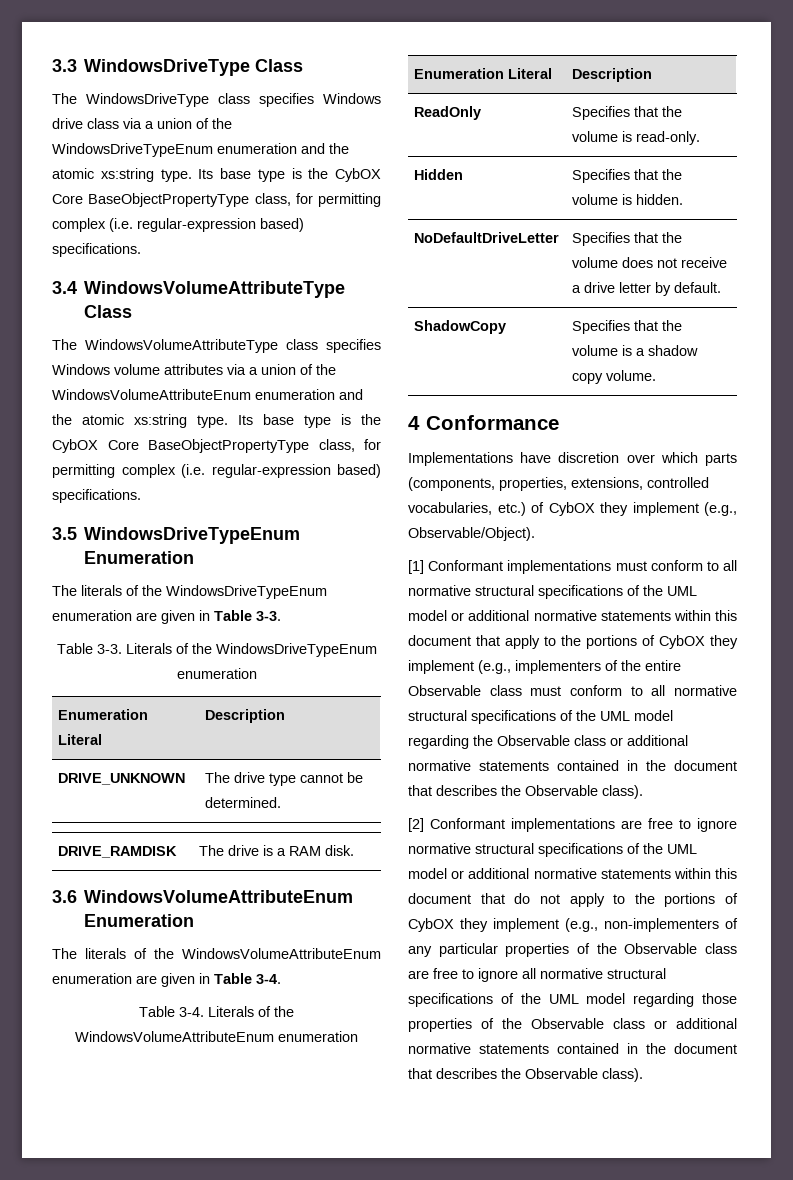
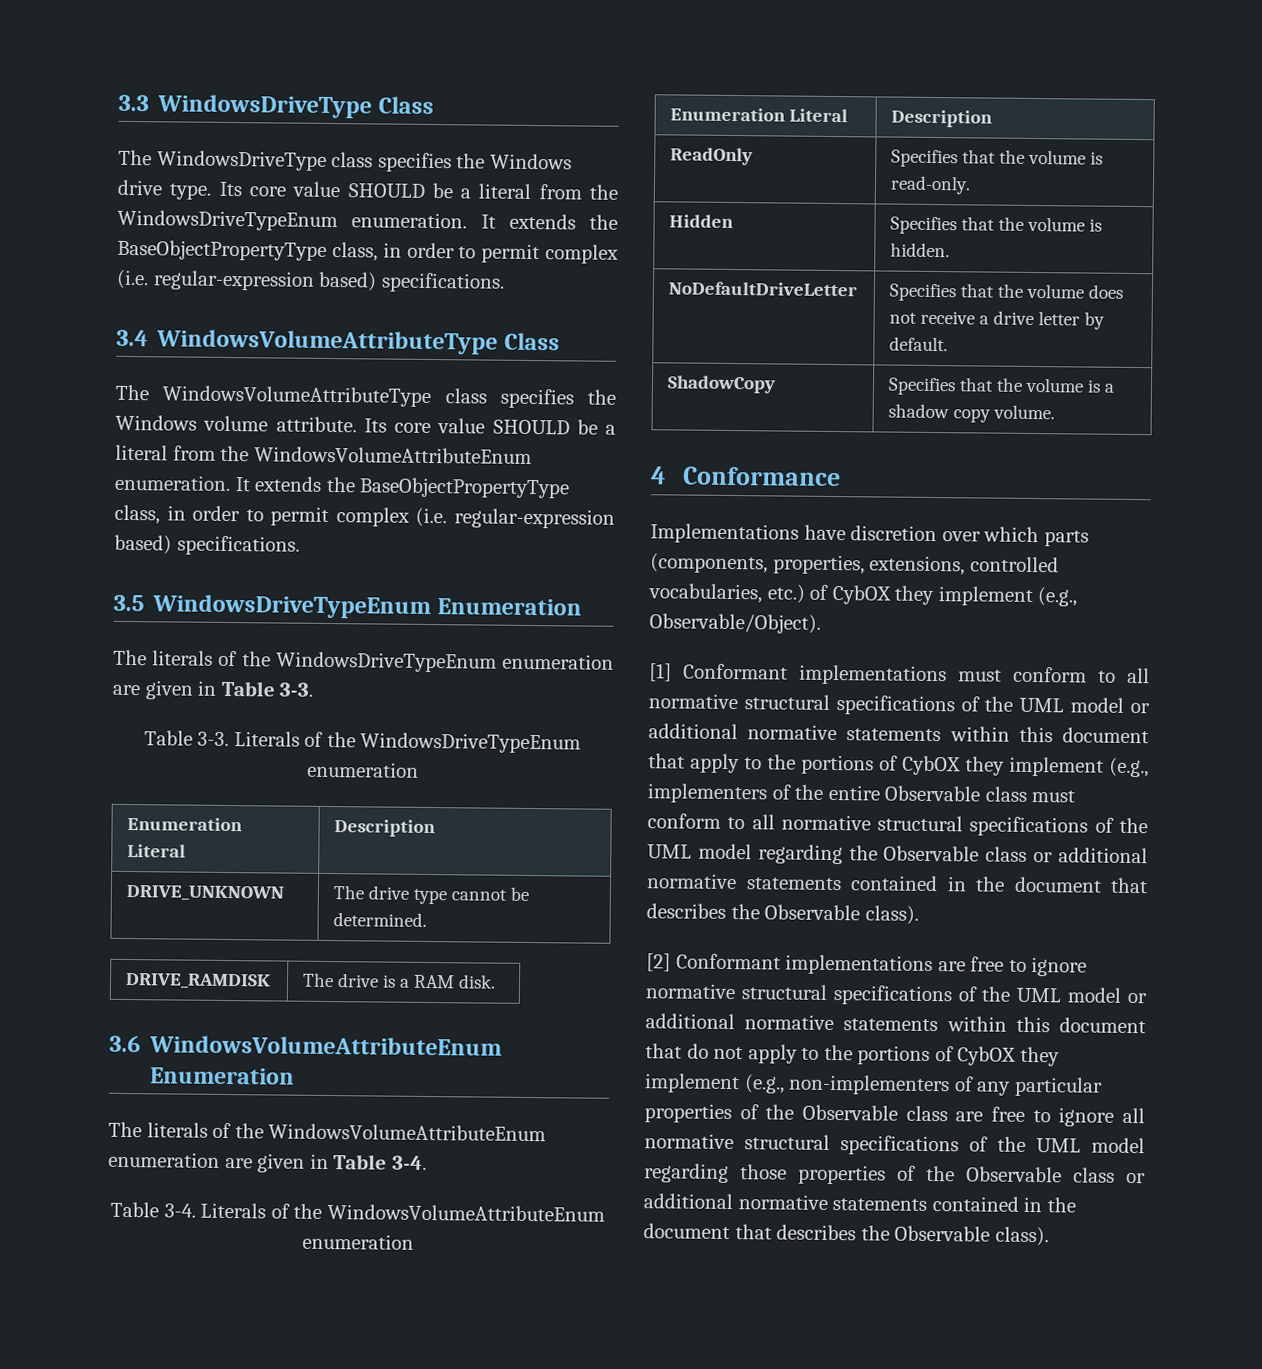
(314, 100) none -> [456,153,486,169] the
[87,118,232,129] [52,143,349,157] [52,168,381,182] [52,193,381,207] class via a union of the WindowsDriveTypeEnum enumeration and the atomic xs:string type. Its base type is the CybOX Core BaseObjectPropertyType class, for permitting -> [169,181,619,200] [117,209,618,232] [117,239,541,264] type. Its core value SHOULD be a literal from the WindowsDriveTypeEnum enumeration. It extends the BaseObjectPropertyType class, in order to permit
(381, 346) none -> [587,389,616,405] the
[164,364,336,375] [52,389,363,400] [52,414,381,428] [52,439,381,453] [52,464,115,478] attributes via a union of the WindowsVolumeAttributeEnum enumeration and the atomic xs:string type. Its base type is the CybOX Core BaseObjectPropertyType class, for permitting -> [275,416,616,435] [115,444,532,464] [114,474,571,499] [114,504,330,526] attribute. Its core value SHOULD be a literal from the WindowsVolumeAttributeEnum enumeration. It extends the BaseObjectPropertyType class, in order to permit

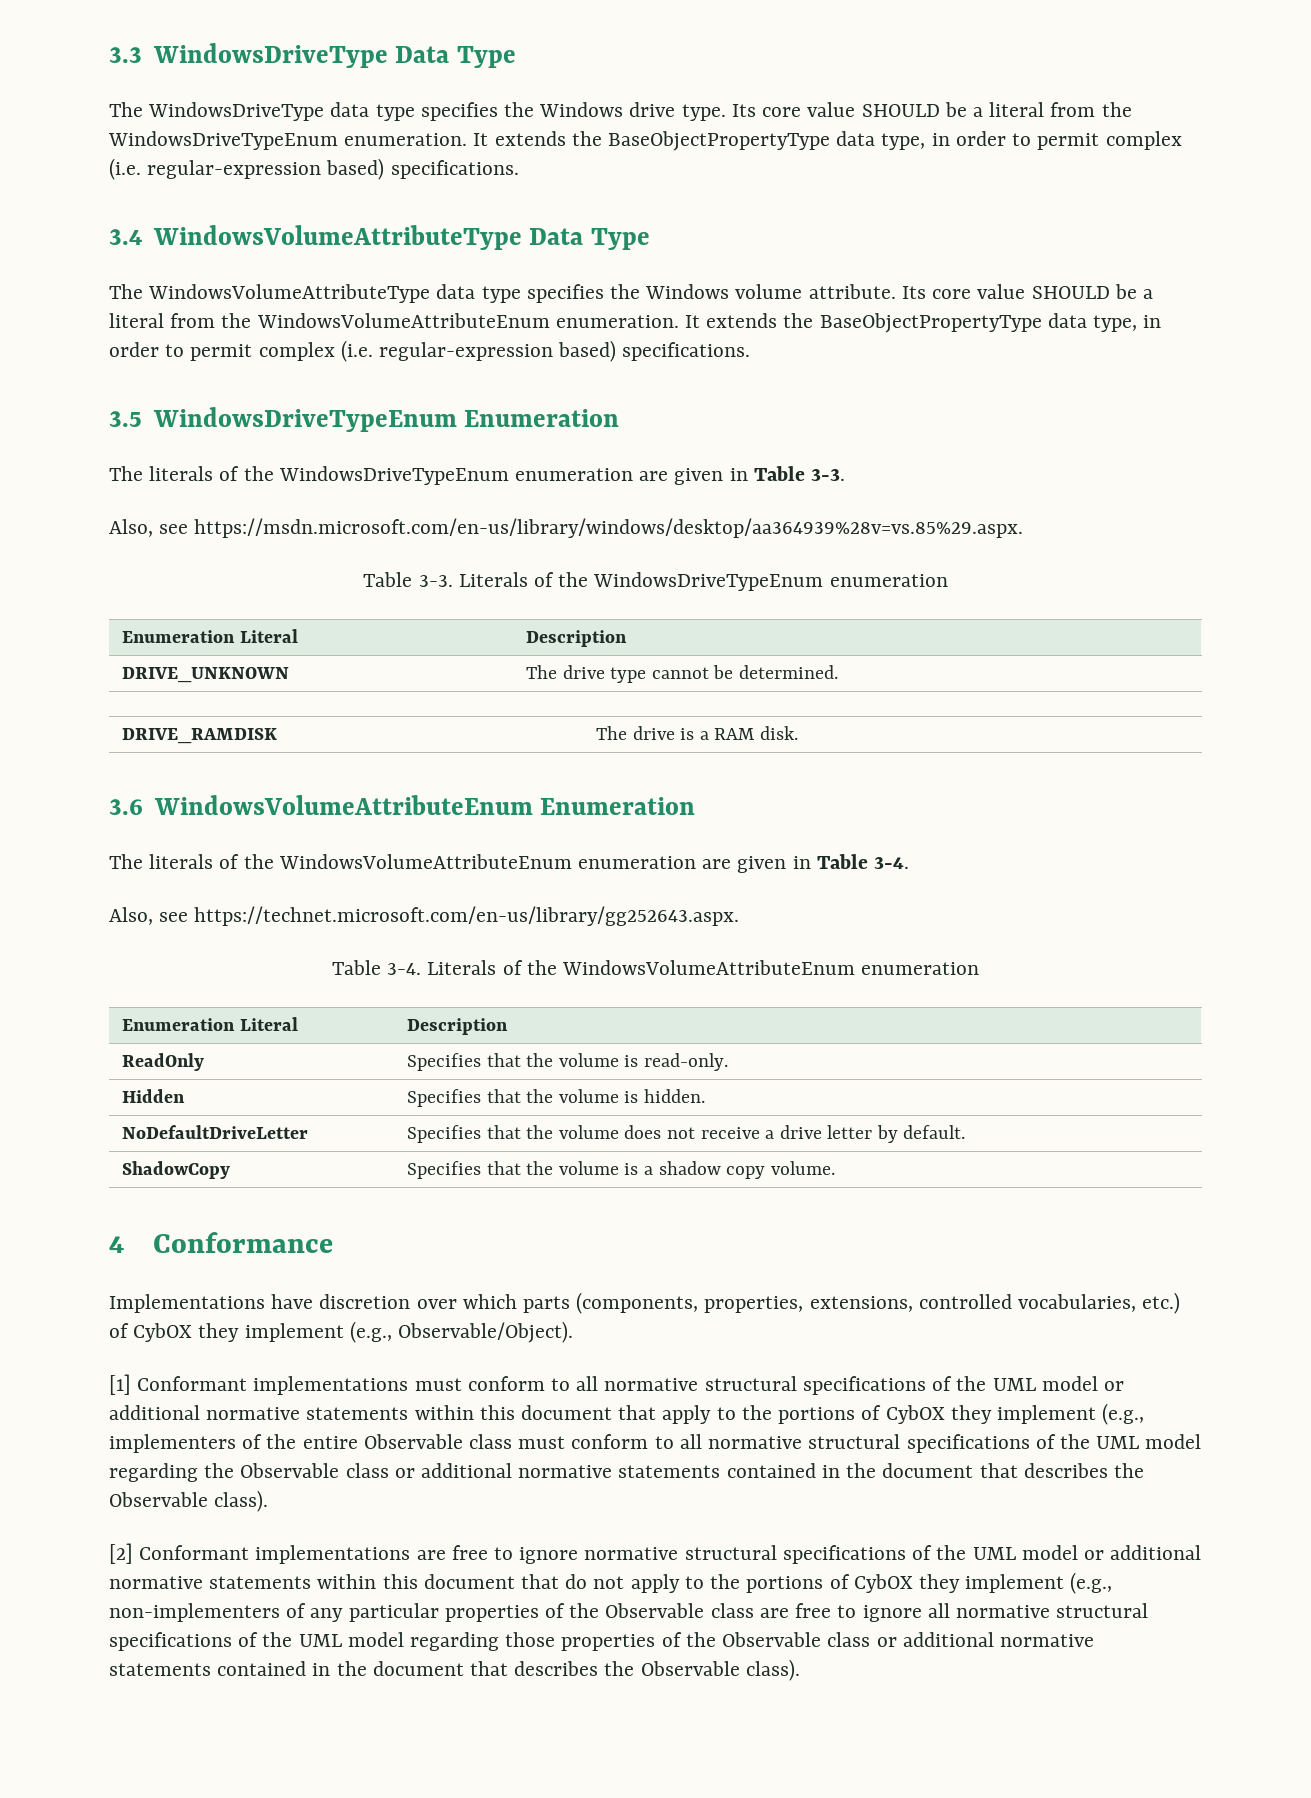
[377,96,434,115] Class -> [395,46,517,68] Data Type
[331,151,374,168] class -> [330,102,415,121] data type
[331,241,378,262] class, -> [836,131,926,150] data type,
[503,332,560,351] Class -> [529,228,651,250] Data Type
[444,388,487,404] class -> [436,284,521,303] data type
[114,504,160,525] class, -> [1047,313,1138,332] data type,
(315, 689) none -> [109,518,1024,538] // Also, see https://msdn.microsoft.com/en-us/library/windows/desktop/aa364939%28v=vs.85%29.aspx.
(427, 1162) none -> [109,906,740,926] // Also, see https://technet.microsoft.com/en-us/library/gg252643.aspx.

